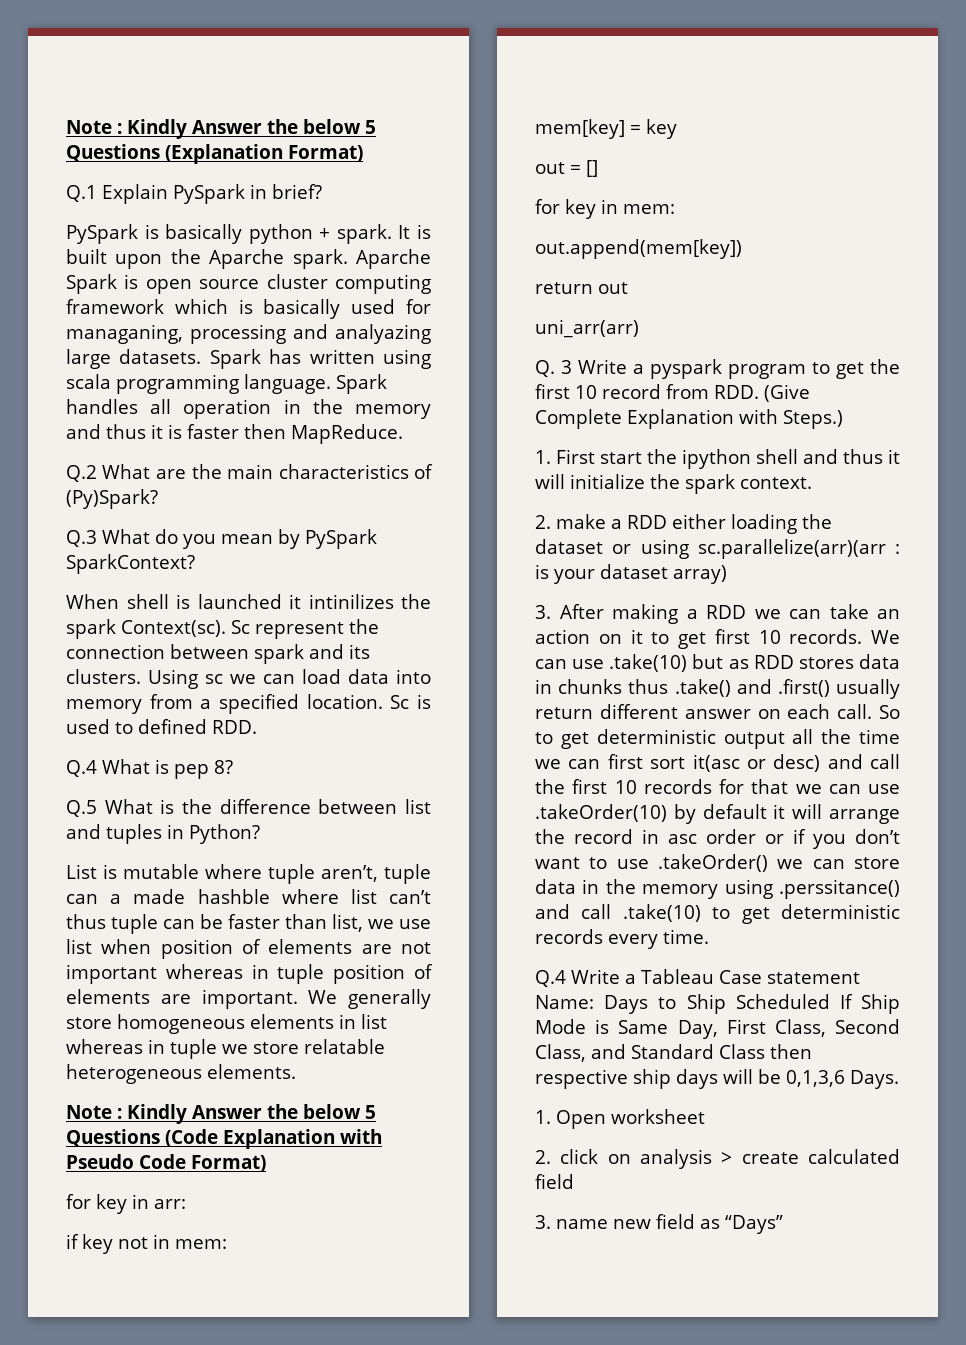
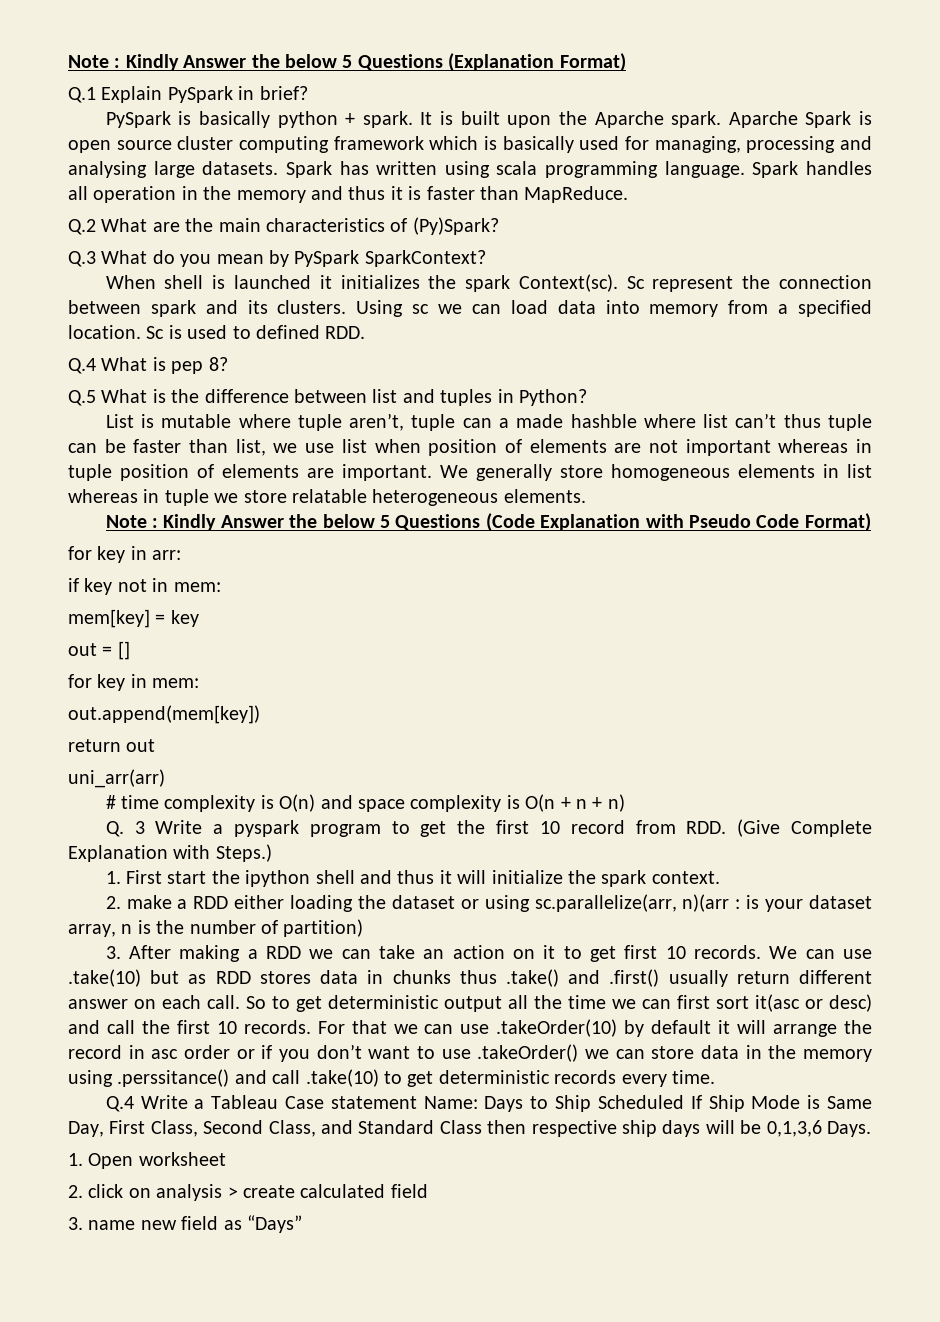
[66,324,183,344] managaning, -> [654,136,741,153] managing,
[335,324,431,344] analyazing -> [68,161,147,178] analysing
[244,424,286,439] then -> [479,186,519,200] than
[308,594,394,609] intinilizes -> [340,275,420,289] initializes
(639, 328) none -> [105,794,625,812] // # time complexity is O(n) and space complexity is O(n + n + n)
[697,539,886,559] sc.parallelize(arr)(arr -> [534,894,730,912] sc.parallelize(arr, n)(arr
[673,565,727,584] array) -> [68,919,364,937] array, n is the number of partition)
[643,779,744,794] records for -> [243,1020,345,1034] records. For

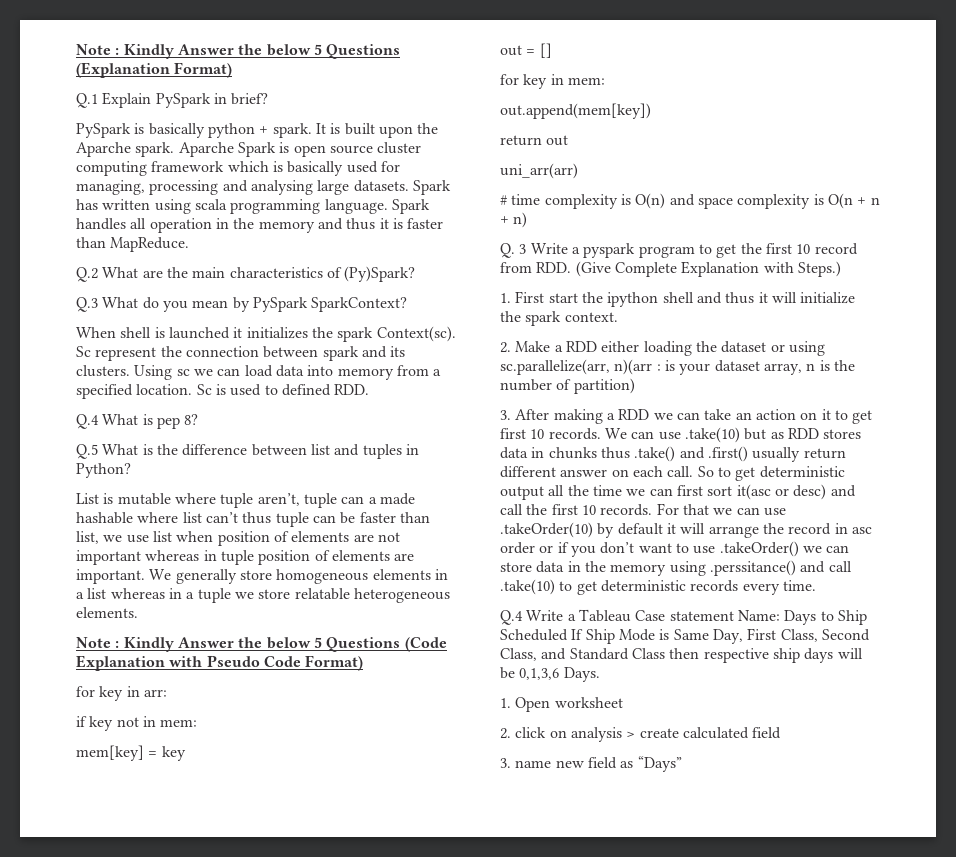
[570,414,637,428] hashble -> [76,512,133,524] hashable
(839, 471) none -> [76,592,84,599] a
(160, 496) none -> [186,592,195,599] a
[126,895,172,909] make -> [515,341,551,352] Make

